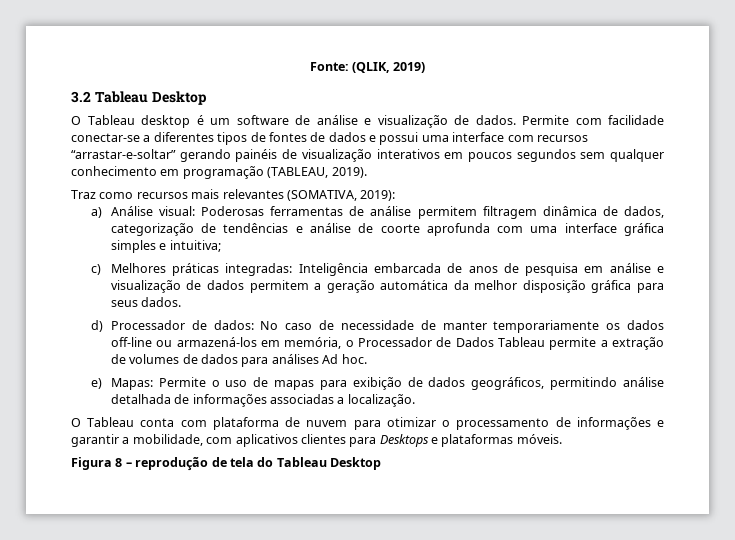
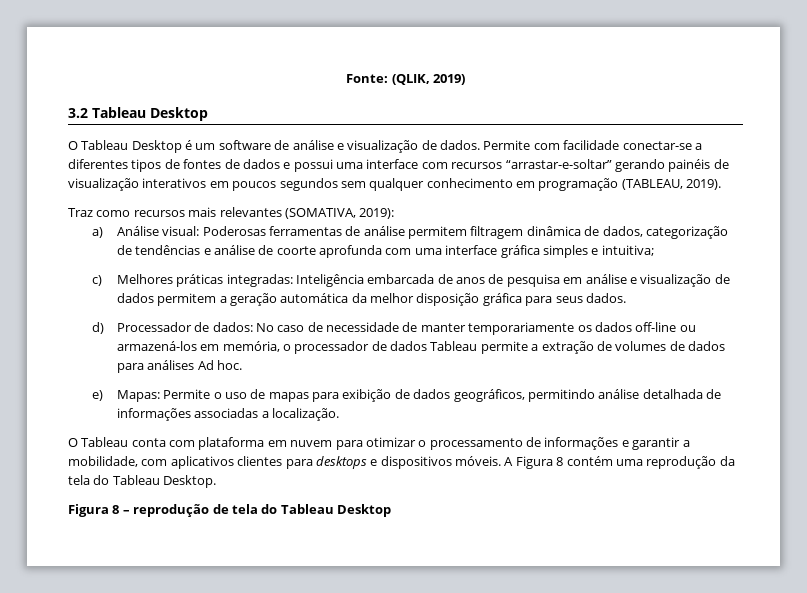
[141,115,190,128] desktop -> [131,140,182,153] Desktop
[357,337,494,347] Processador de Dados -> [294,341,428,354] processador de dados
[285,417,301,427] de -> [267,440,287,447] em
[379,434,562,447] Desktops e plataformas móveis. -> [315,456,735,469] [68,475,217,488] desktops e dispositivos móveis. A Figura 8 contém uma reprodução da tela do Tableau Desktop.

